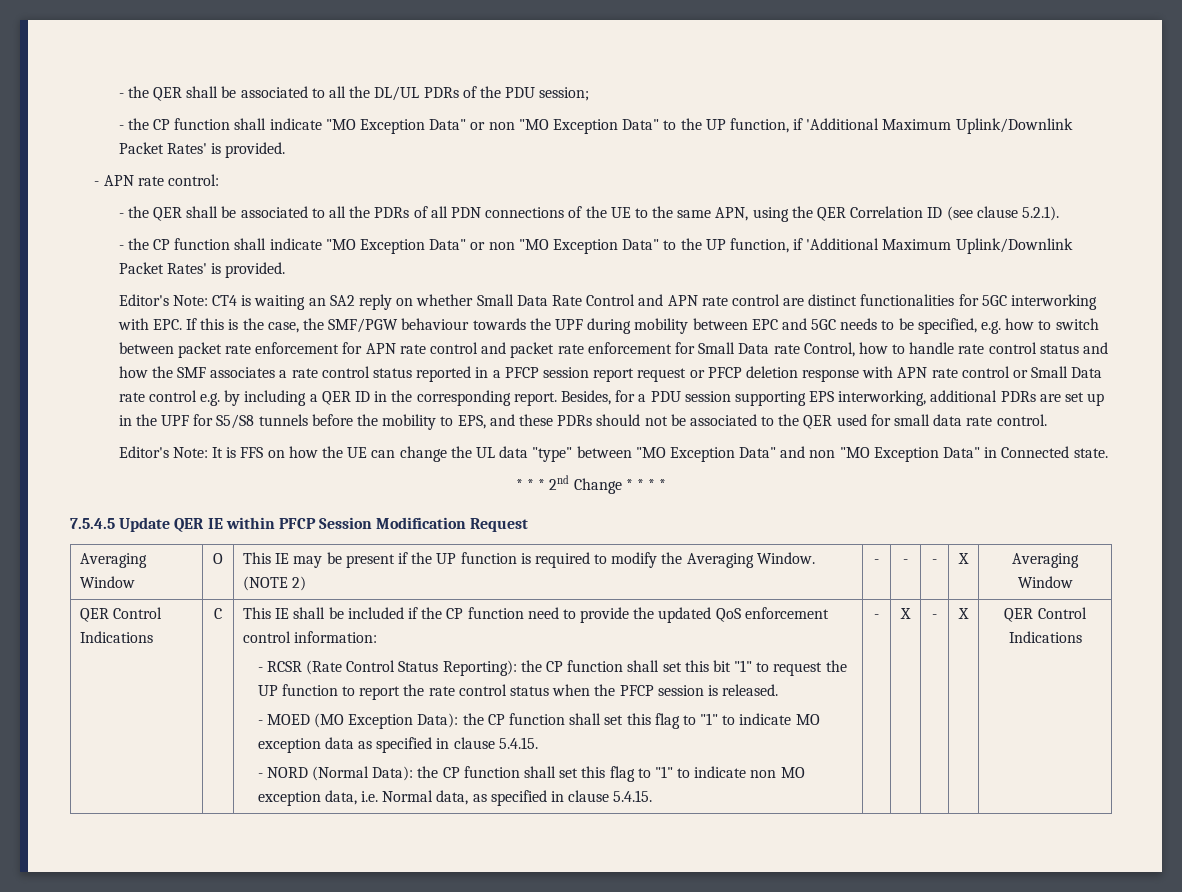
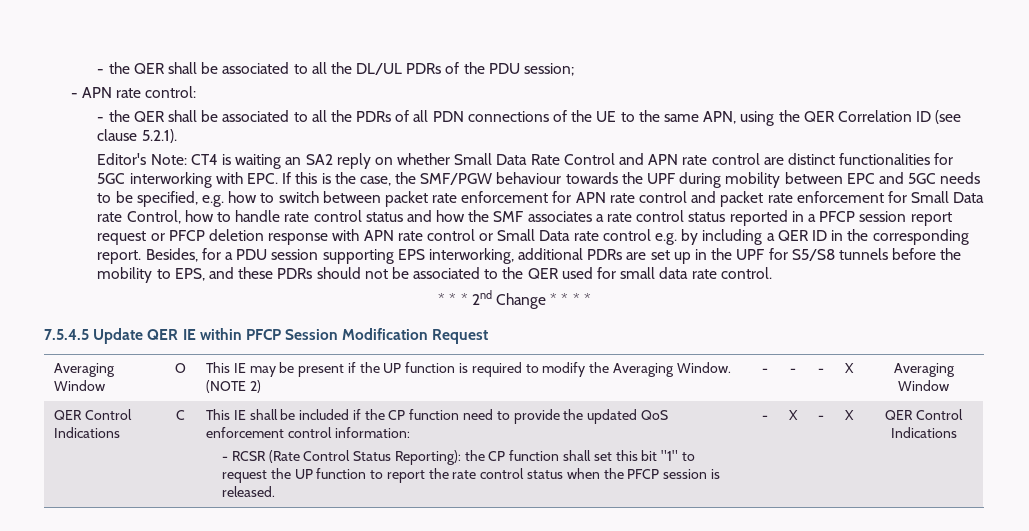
[118,118,1073,134] [118,142,286,158] // - the CP function shall indicate "MO Exception Data" or non "MO Exception Data" to the UP function, if 'Additional Maximum Uplink/Downlink Packet Rates' is provided. -> (575, 69) none
[118,238,1073,254] [118,262,286,278] // - the CP function shall indicate "MO Exception Data" or non "MO Exception Data" to the UP function, if 'Additional Maximum Uplink/Downlink Packet Rates' is provided. -> (177, 136) none
[118,446,1108,462] // Editor's Note: It is FFS on how the UE can change the UL data "type" between "MO Exception Data" and non "MO Exception Data" in Connected state. -> (772, 273) none
[257,713,820,729] [257,737,538,753] [257,766,805,782] [257,790,653,806] // - MOED (MO Exception Data): the CP function shall set this flag to "1" to indicate MO exception data as specified in clause 5.4.15. // - NORD (Normal Data): the CP function shall set this flag to "1" to indicate non MO exception data, i.e. Normal data, as specified in clause 5.4.15. -> (276, 491) none

